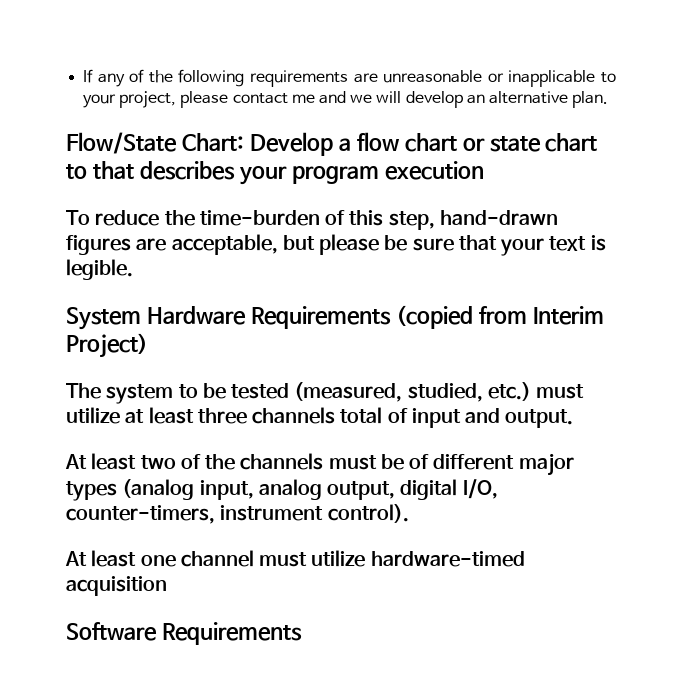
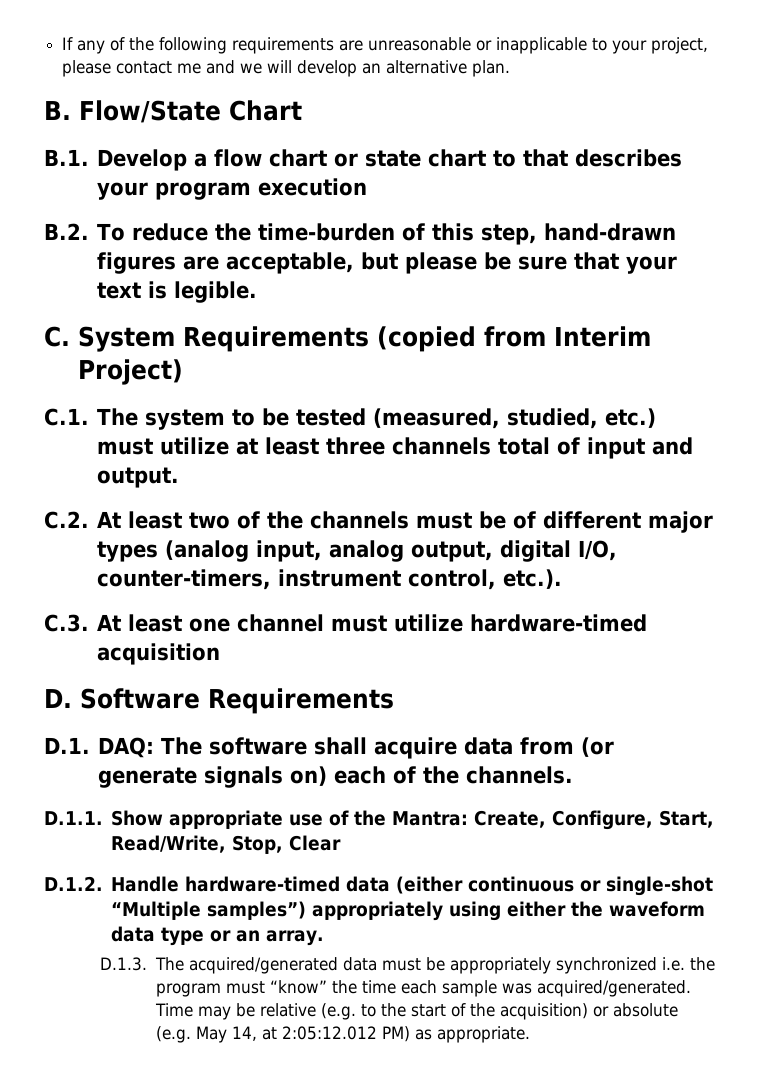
[66,132,244,154] Flow/State Chart: -> [44,100,303,123] [44,149,89,166] B. Flow/State Chart // B.1.
(484, 170) none -> [44,223,89,240] B.2.
[66,306,246,330] System Hardware -> [44,326,176,352] C. System
(148, 345) none -> [44,408,89,426] C.1.
(574, 418) none -> [44,511,89,529] C.2.
[327,504,409,523] control). // -> [408,569,563,590] [44,614,89,632] control, etc.). // C.3.
(167, 586) none -> [44,689,72,708] D.
(302, 633) none -> [44,737,615,759] [98,766,574,788] [44,810,715,830] [111,835,342,854] [44,876,714,896] [111,901,706,921] [111,926,325,946] [100,957,715,974] [155,980,691,997] [154,1003,678,1020] [155,1026,530,1043] // D.1. DAQ: The software shall acquire data from (or generate signals on) each of the channels. // D.1.1. Show appropriate use of the Mantra: Create, Configure, Start, Read/Write, Stop, Clear // D.1.2. Handle hardware-timed data (either continuous or single-shot “Multiple samples”) appropriately using either the waveform data type or an array. // D.1.3. The acquired/generated data must be appropriately synchronized i.e. the program must “know” the time each sample was acquired/generated. Time may be relative (e.g. to the start of the acquisition) or absolute (e.g. May 14, at 2:05:12.012 PM) as appropriate.

